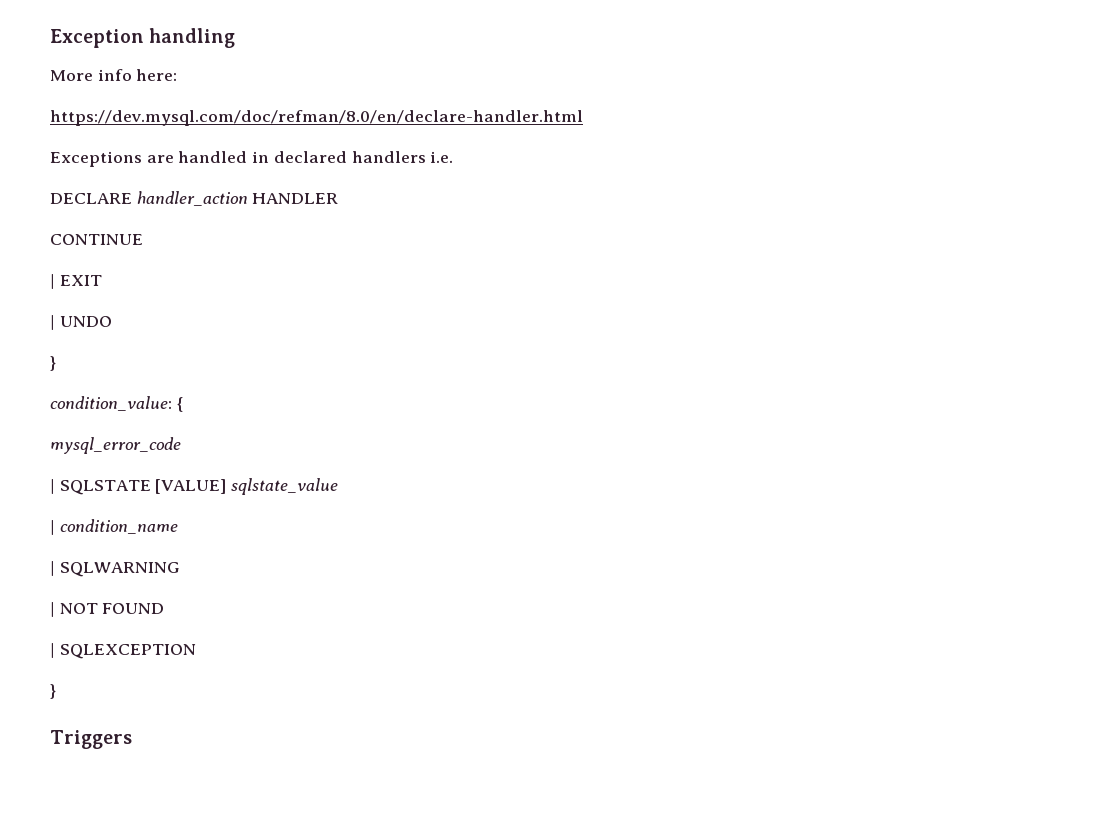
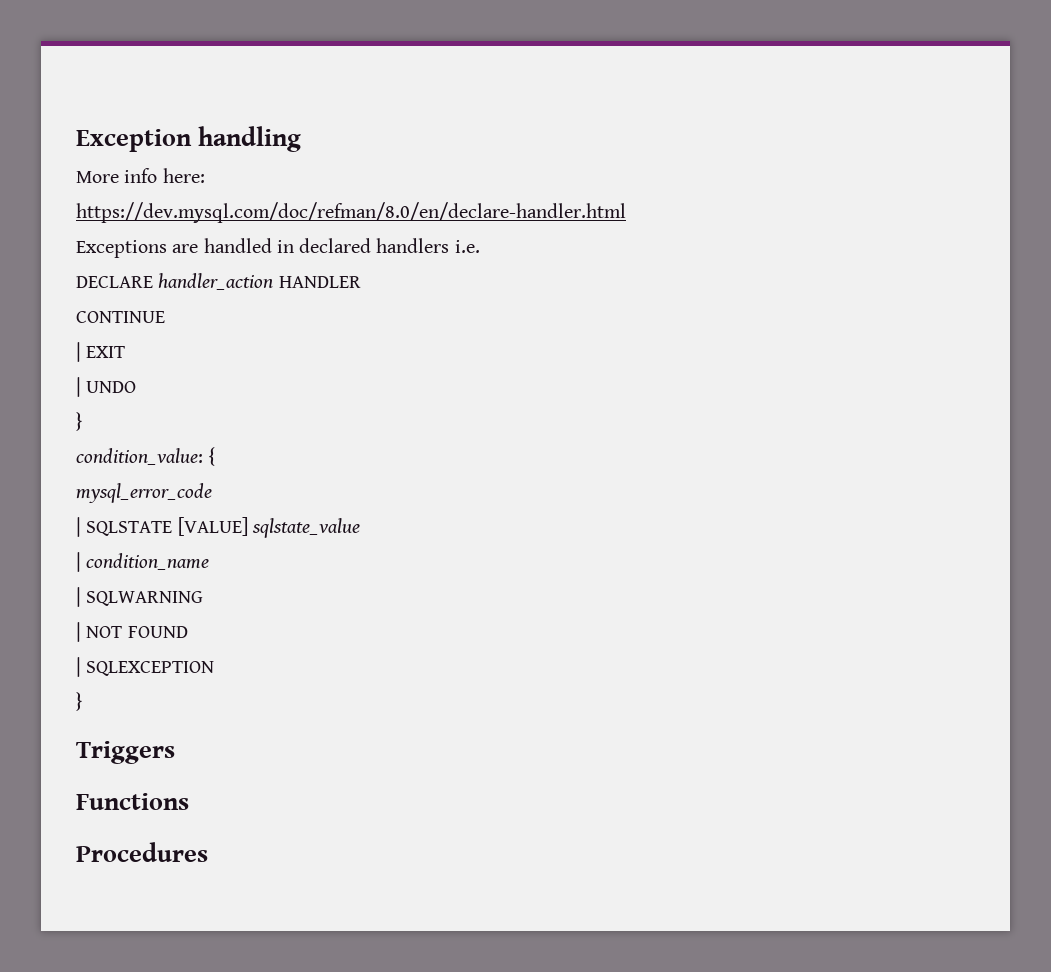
(132, 739) none -> [76,793,189,810] [76,842,208,862] // Functions // Procedures

